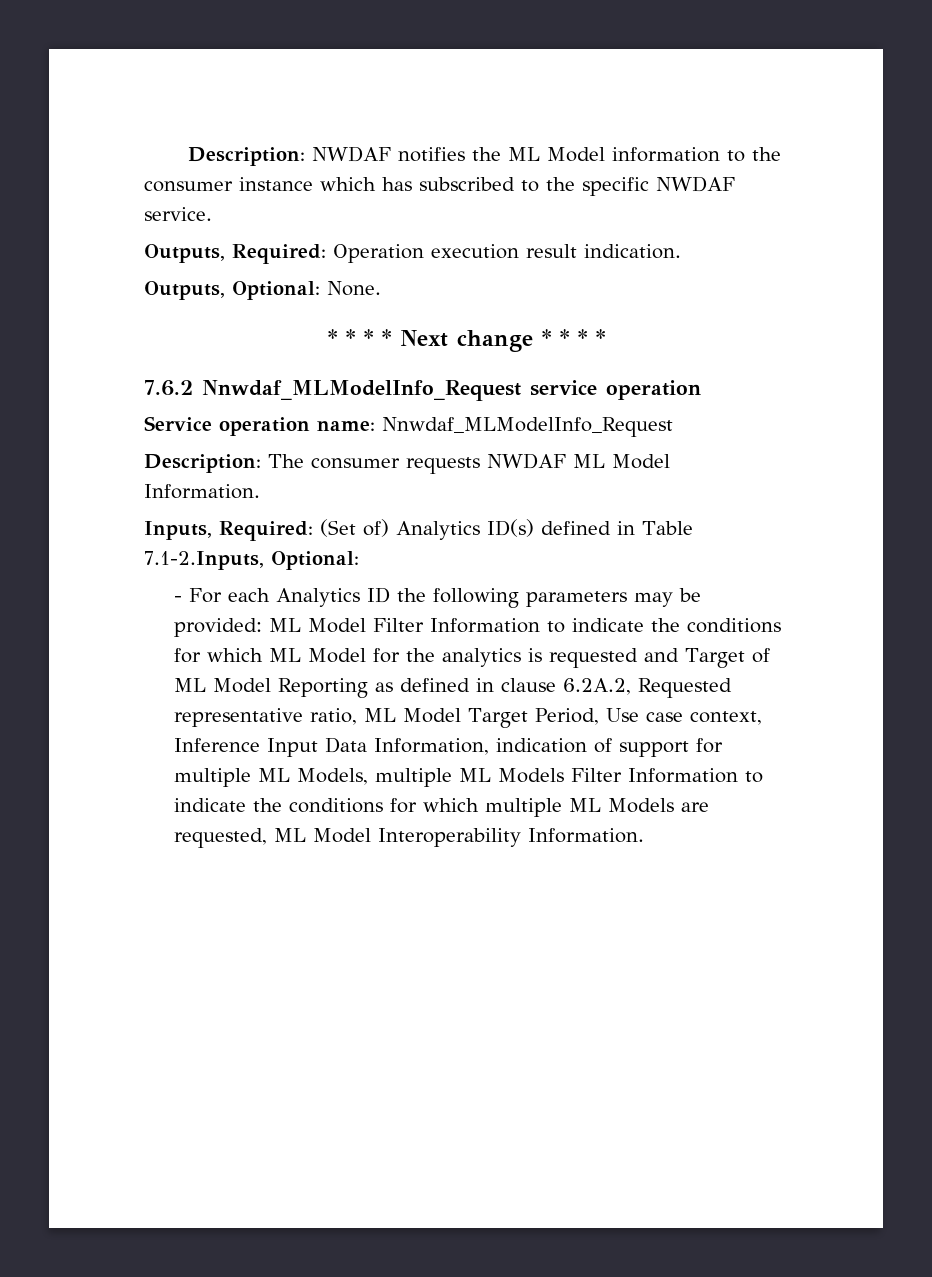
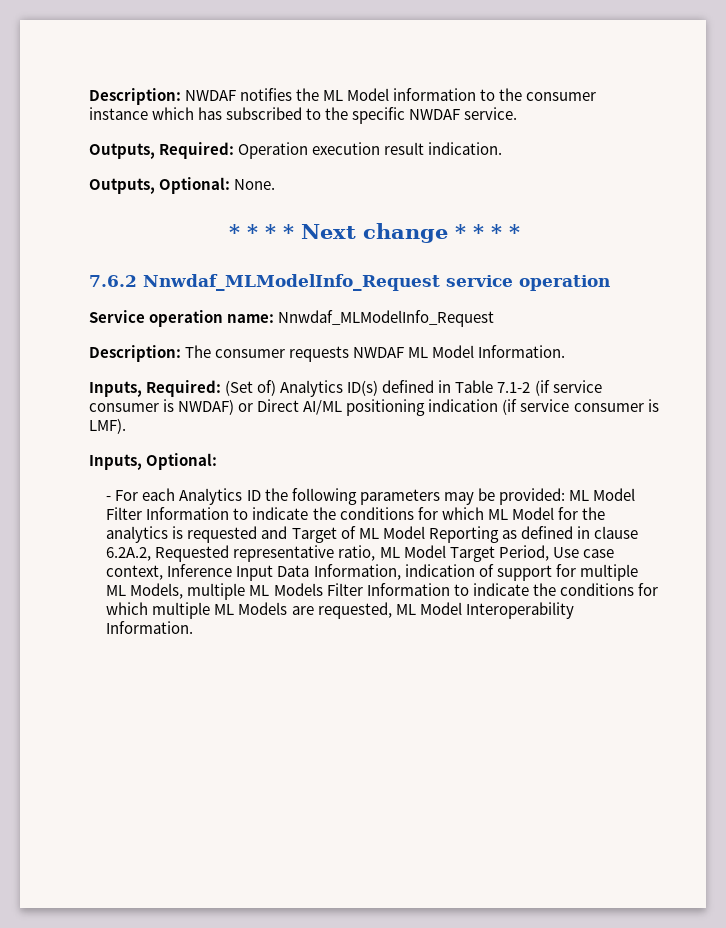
[144,551,264,570] 7.1-2.Inputs, -> [497,380,602,396] [89,399,659,416] [89,418,126,434] [89,454,142,470] 7.1-2 (if service consumer is NWDAF) or Direct AI/ML positioning indication (if service consumer is LMF). // Inputs,

